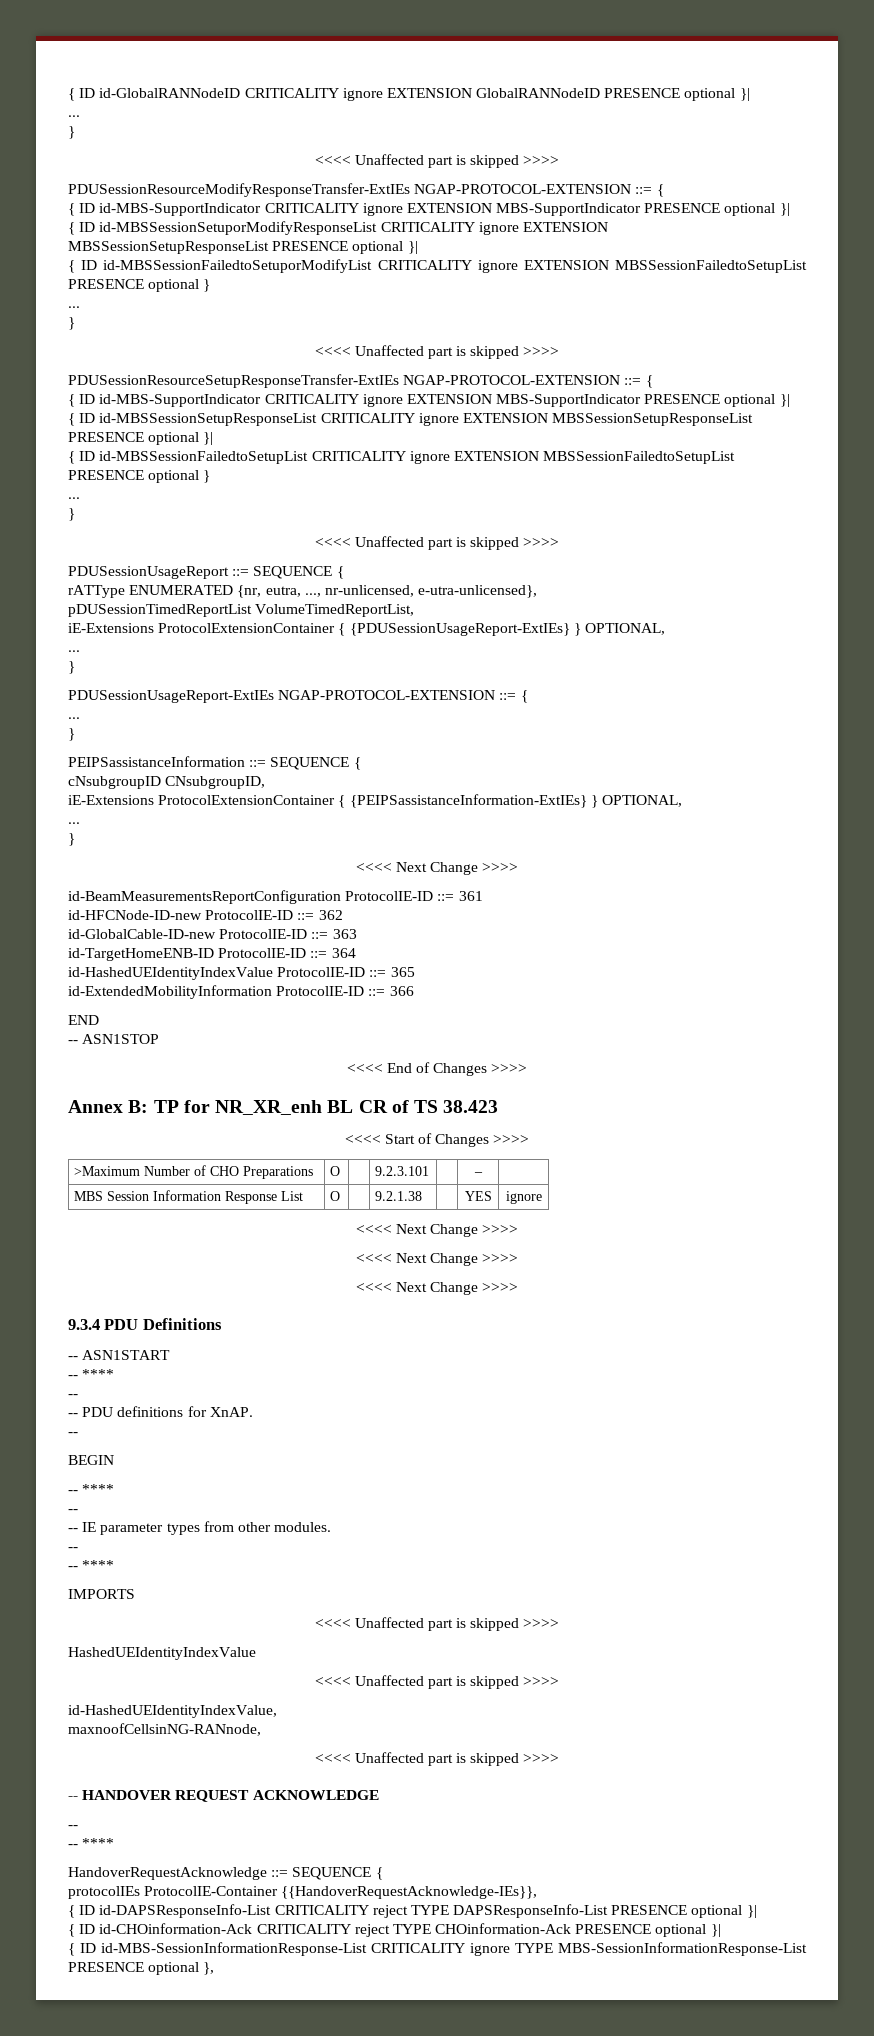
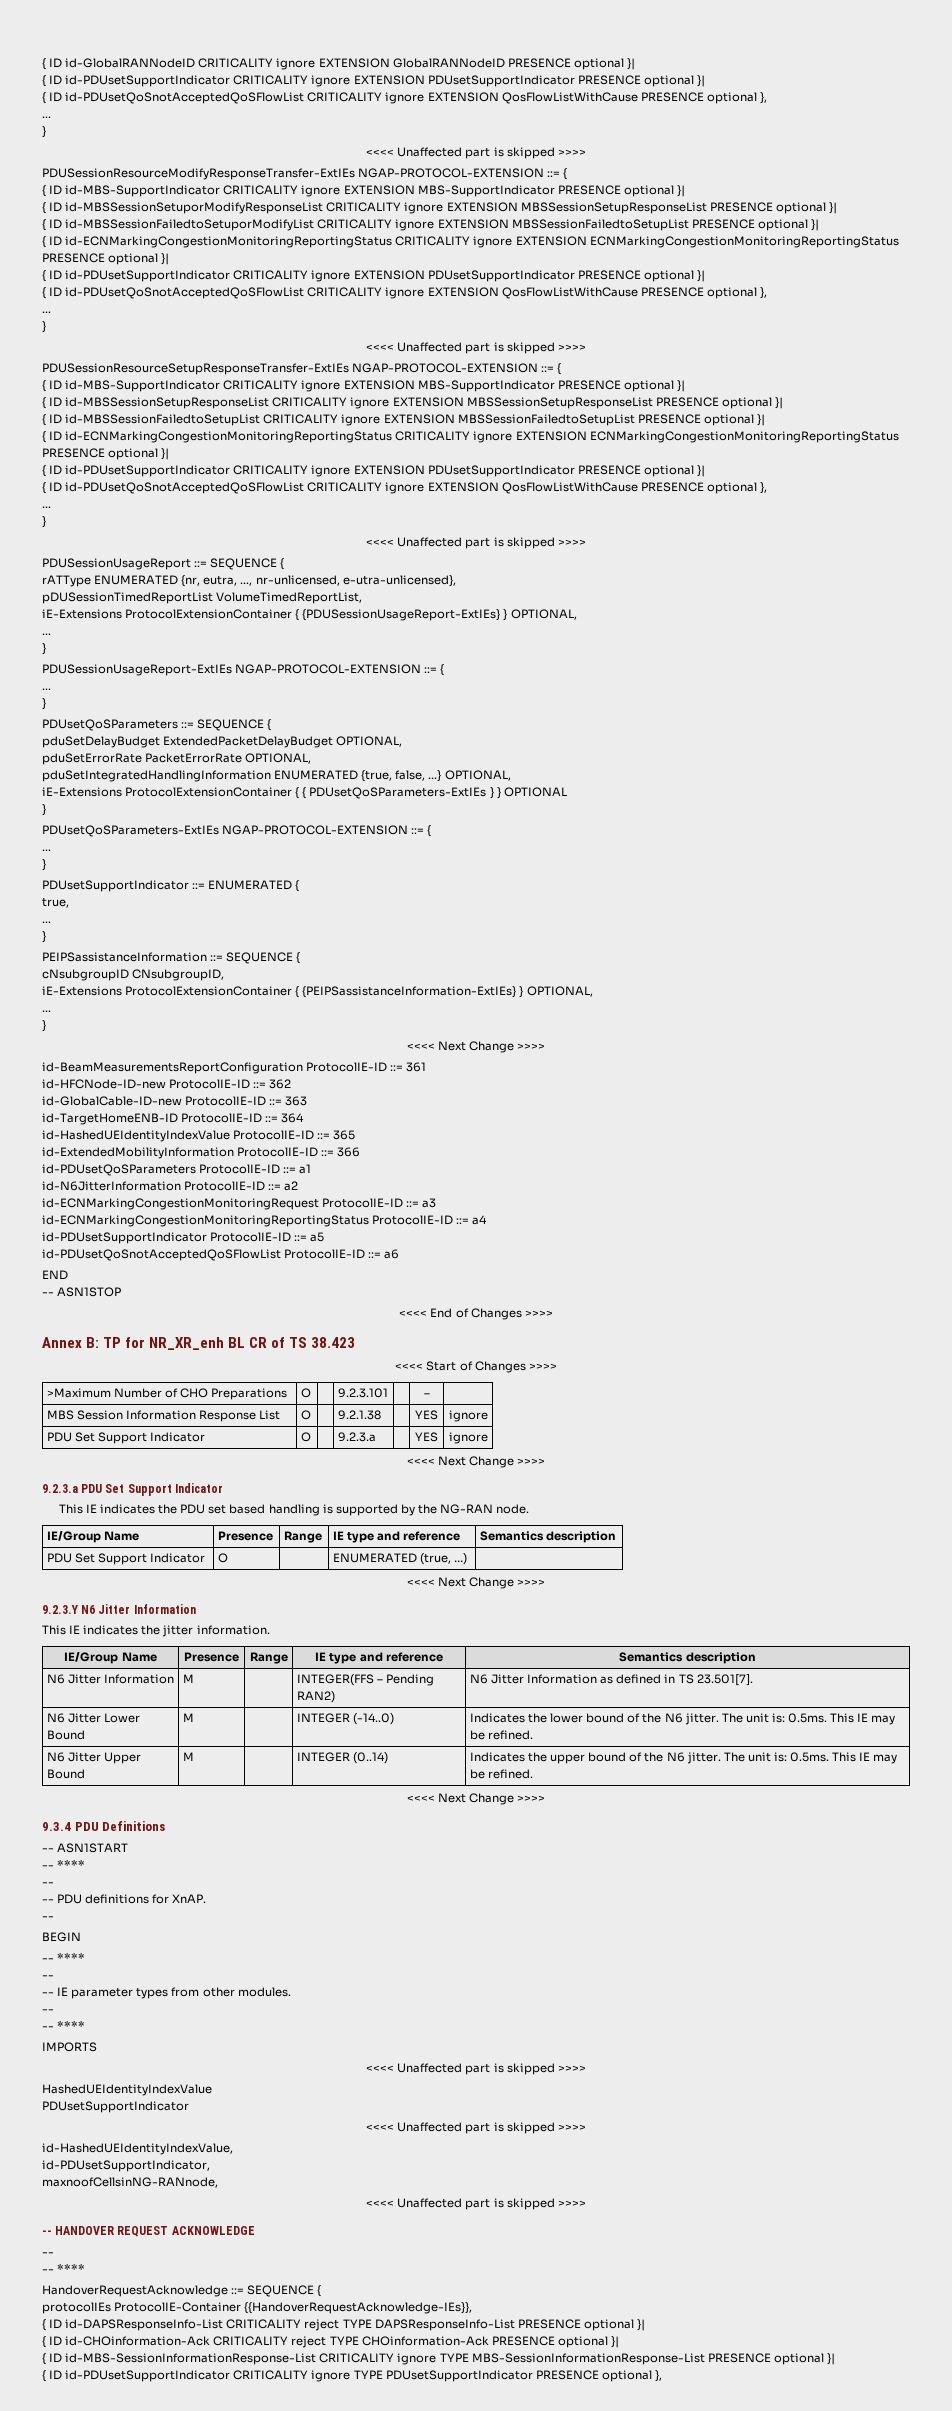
(750, 94) none -> [42,75,705,87] [42,92,767,104] // { ID id-PDUsetSupportIndicator CRITICALITY ignore EXTENSION PDUsetSupportIndicator PRESENCE optional }| // { ID id-PDUsetQoSnotAcceptedQoSFlowList CRITICALITY ignore EXTENSION QosFlowListWithCause PRESENCE optional },
[203,279,211,292] } -> [810,219,819,231] [42,236,899,248] [42,253,170,265] [42,270,705,282] [42,287,767,299] }| // { ID id-ECNMarkingCongestionMonitoringReportingStatus CRITICALITY ignore EXTENSION ECNMarkingCongestionMonitoringReportingStatus PRESENCE optional }| // { ID id-PDUsetSupportIndicator CRITICALITY ignore EXTENSION PDUsetSupportIndicator PRESENCE optional }| // { ID id-PDUsetQoSnotAcceptedQoSFlowList CRITICALITY ignore EXTENSION QosFlowListWithCause PRESENCE optional },
[203,470,211,483] } -> [756,414,765,426] [42,431,899,443] [42,448,170,460] [42,465,705,477] [42,482,767,494] }| // { ID id-ECNMarkingCongestionMonitoringReportingStatus CRITICALITY ignore EXTENSION ECNMarkingCongestionMonitoringReportingStatus PRESENCE optional }| // { ID id-PDUsetSupportIndicator CRITICALITY ignore EXTENSION PDUsetSupportIndicator PRESENCE optional }| // { ID id-PDUsetQoSnotAcceptedQoSFlowList CRITICALITY ignore EXTENSION QosFlowListWithCause PRESENCE optional },
(75, 734) none -> [42,719,272,731] [42,736,403,748] [42,753,312,765] [42,770,511,782] [42,787,567,799] [42,804,46,816] [42,825,432,837] [42,849,51,851] [42,859,46,871] [42,880,300,892] [42,898,69,908] [42,921,51,923] [42,931,46,943] // PDUsetQoSParameters ::= SEQUENCE { // pduSetDelayBudget ExtendedPacketDelayBudget OPTIONAL, // pduSetErrorRate PacketErrorRate OPTIONAL, // pduSetIntegratedHandlingInformation ENUMERATED {true, false, ...} OPTIONAL, // iE-Extensions ProtocolExtensionContainer { { PDUsetQoSParameters-ExtIEs } } OPTIONAL // } // PDUsetQoSParameters-ExtIEs NGAP-PROTOCOL-EXTENSION ::= { // ... // } // PDUsetSupportIndicator ::= ENUMERATED { // true, // ... // }
(414, 991) none -> [42,1164,312,1176] [42,1181,299,1191] [42,1198,437,1210] [42,1215,488,1227] [42,1232,325,1244] [42,1249,400,1261] // id-PDUsetQoSParameters ProtocolIE-ID ::= a1 // id-N6JitterInformation ProtocolIE-ID ::= a2 // id-ECNMarkingCongestionMonitoringRequest ProtocolIE-ID ::= a3 // id-ECNMarkingCongestionMonitoringReportingStatus ProtocolIE-ID ::= a4 // id-PDUsetSupportIndicator ProtocolIE-ID ::= a5 // id-PDUsetQoSnotAcceptedQoSFlowList ProtocolIE-ID ::= a6
[355,1224,519,1237] [355,1253,519,1266] // <<<< Next Change >>>> // <<<< Next Change >>>> -> [46,1432,206,1444] [300,1432,311,1442] [337,1432,376,1442] [415,1432,438,1442] [448,1432,488,1444] [406,1456,546,1468] [42,1483,223,1496] [58,1504,530,1516] [46,1531,139,1543] [217,1531,273,1541] [283,1531,322,1543] [332,1531,461,1543] [479,1531,616,1543] [46,1553,206,1565] [217,1553,228,1563] [332,1553,468,1565] [406,1577,546,1589] [42,1604,196,1614] [42,1625,270,1637] [64,1652,157,1664] [184,1652,239,1662] [249,1652,288,1664] [315,1652,443,1664] [619,1652,756,1664] [46,1674,175,1684] [182,1674,194,1683] [296,1674,435,1686] [296,1691,335,1703] [469,1674,753,1686] [46,1713,141,1723] [46,1730,85,1740] [182,1713,194,1722] [296,1713,394,1725] [469,1713,896,1725] [469,1730,533,1740] [46,1752,142,1764] [46,1769,85,1779] [182,1752,194,1761] [296,1752,388,1764] [469,1752,898,1764] [469,1769,533,1779] // PDU Set Support Indicator | O | | 9.2.3.a | | YES | ignore // <<<< Next Change >>>> // 9.2.3.a PDU Set Support Indicator // This IE indicates the PDU set based handling is supported by the NG-RAN node. // IE/Group Name | Presence | Range | IE type and reference | Semantics description // PDU Set Support Indicator | O | | ENUMERATED (true, …) | // <<<< Next Change >>>> // 9.2.3.Y N6 Jitter Information // This IE indicates the jitter information. // IE/Group Name | Presence | Range | IE type and reference | Semantics description // N6 Jitter Information | M | | INTEGER(FFS – Pending RAN2) | N6 Jitter Information as defined in TS 23.501[7]. // N6 Jitter Lower Bound | M | | INTEGER (-14..0) | Indicates the lower bound of the N6 jitter. The unit is: 0.5ms. This IE may be refined. // N6 Jitter Upper Bound | M | | INTEGER (0..14) | Indicates the upper bound of the N6 jitter. The unit is: 0.5ms. This IE may be refined.
(256, 1653) none -> [42,2101,189,2113] // PDUsetSupportIndicator
(277, 1711) none -> [42,2160,210,2172] // id-PDUsetSupportIndicator,
(200, 1968) none -> [826,2353,835,2365] [42,2370,652,2382] }| // { ID id-PDUsetSupportIndicator CRITICALITY ignore TYPE PDUsetSupportIndicator PRESENCE optional

